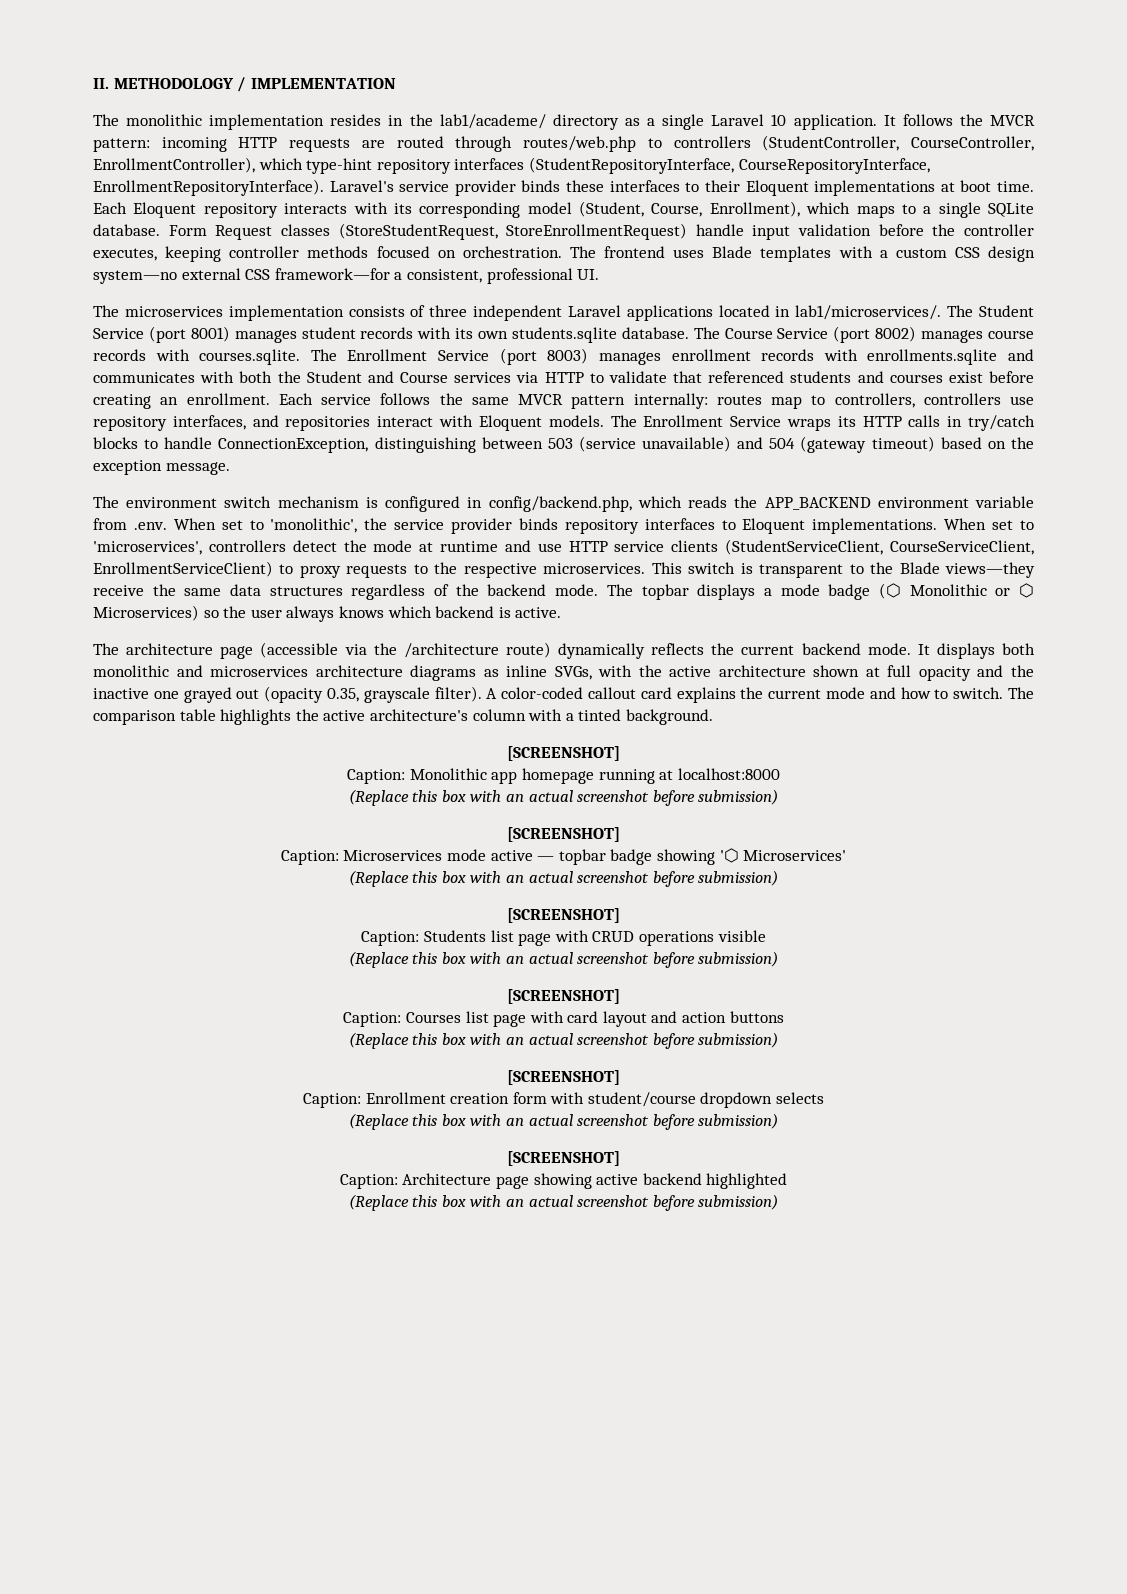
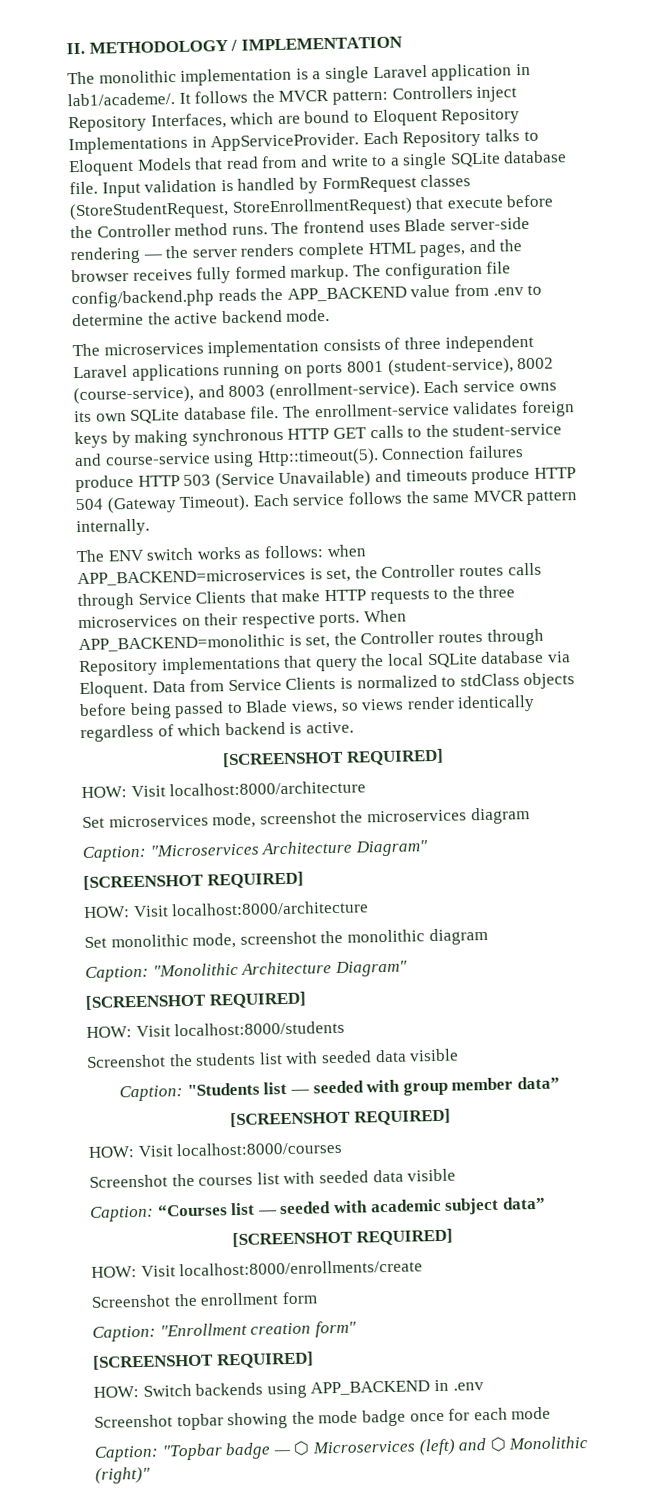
[330,114,877,130] resides in the lab1/academe/ directory as a single Laravel 10 application. -> [295,63,531,84] [67,92,175,107] is a single Laravel application in lab1/academe/.
[161,135,1034,152] [93,157,930,174] [93,179,1034,196] [93,201,1034,218] [93,223,1034,240] [93,246,1035,262] [93,268,600,284] incoming HTTP requests are routed through routes/web.php to controllers (StudentController, CourseController, EnrollmentController), which type-hint repository interfaces (StudentRepositoryInterface, CourseRepositoryInterface, EnrollmentRepositoryInterface). Laravel's service provider binds these interfaces to their Eloquent implementations at boot time. Each Eloquent repository interacts with its corresponding model (Student, Course, Enrollment), which maps to a single SQLite database. Form Request classes (StoreStudentRequest, StoreEnrollmentRequest) handle input validation before the controller executes, keeping controller methods focused on orchestration. The frontend uses Blade templates with a custom CSS design system—no external CSS framework—for a consistent, professional UI. -> [391,86,518,102] [68,108,521,133] [68,129,539,155] [68,150,568,177] [69,174,472,198] [69,194,555,221] [70,216,530,239] [70,239,523,265] [71,261,512,284] [71,283,543,309] [72,308,331,327] Controllers inject Repository Interfaces, which are bound to Eloquent Repository Implementations in AppServiceProvider. Each Repository talks to Eloquent Models that read from and write to a single SQLite database file. Input validation is handled by FormRequest classes (StoreStudentRequest, StoreEnrollmentRequest) that execute before the Controller method runs. The frontend uses Blade server-side rendering — the server renders complete HTML pages, and the browser receives fully formed markup. The configuration file config/backend.php reads the APP_BACKEND value from .env to determine the active backend mode.
[718,305,1034,320] [93,326,1034,343] [93,348,1034,365] [93,371,1034,383] [93,393,270,409] located in lab1/microservices/. The Student Service (port 8001) manages student records with its own students.sqlite database. The Course Service (port 8002) manages course records with courses.sqlite. The Enrollment Service (port 8003) manages enrollment records with enrollments.sqlite and communicates with both the Student and Course services via HTTP to validate that referenced students and courses exist before creating an enrollment. -> [223,357,555,380] [73,380,557,405] [74,400,575,425] [74,422,563,449] [74,445,524,468] [75,466,576,493] [75,494,251,514] running on ports 8001 (student-service), 8002 (course-service), and 8003 (enrollment-service). Each service owns its own SQLite database file. The enrollment-service validates foreign keys by making synchronous HTTP GET calls to the student-service and course-service using Http::timeout(5). Connection failures produce HTTP 503 (Service Unavailable) and timeouts produce HTTP 504 (Gateway Timeout).
[633,393,1034,409] [93,415,1035,431] [93,436,1034,453] [93,460,230,475] [93,496,1034,512] [93,518,1034,534] [93,539,1034,555] [93,561,1035,578] [93,583,1035,600] [93,605,562,622] [93,642,1035,659] [93,665,1034,681] [93,686,1034,703] [93,709,713,725] [507,746,620,761] [347,768,780,784] [348,789,779,806] [507,827,620,842] [280,848,847,865] [348,870,779,887] [507,908,620,923] [361,930,766,946] [348,951,779,968] [507,989,620,1004] [343,1011,784,1027] [348,1032,779,1049] [507,1070,620,1085] [302,1092,825,1108] [348,1113,779,1130] [507,1151,620,1166] [339,1173,788,1189] [348,1194,779,1211] internally: routes map to controllers, controllers use repository interfaces, and repositories interact with Eloquent models. The Enrollment Service wraps its HTTP calls in try/catch blocks to handle ConnectionException, distinguishing between 503 (service unavailable) and 504 (gateway timeout) based on the exception message. // The environment switch mechanism is configured in config/backend.php, which reads the APP_BACKEND environment variable from .env. When set to 'monolithic', the service provider binds repository interfaces to Eloquent implementations. When set to 'microservices', controllers detect the mode at runtime and use HTTP service clients (StudentServiceClient, CourseServiceClient, EnrollmentServiceClient) to proxy requests to the respective microservices. This switch is transparent to the Blade views—they receive the same data structures regardless of the backend mode. The topbar displays a mode badge (⬡ Monolithic or ⬡ Microservices) so the user always knows which backend is active. // The architecture page (accessible via the /architecture route) dynamically reflects the current backend mode. It displays both monolithic and microservices architecture diagrams as inline SVGs, with the active architecture shown at full opacity and the inactive one grayed out (opacity 0.35, grayscale filter). A color-coded callout card explains the current mode and how to switch. The comparison table highlights the active architecture's column with a tinted background. // [SCREENSHOT] // Caption: Monolithic app homepage running at localhost:8000 // (Replace this box with an actual screenshot before submission) // [SCREENSHOT] // Caption: Microservices mode active — topbar badge showing '⬡ Microservices' // (Replace this box with an actual screenshot before submission) // [SCREENSHOT] // Caption: Students list page with CRUD operations visible // (Replace this box with an actual screenshot before submission) // [SCREENSHOT] // Caption: Courses list page with card layout and action buttons // (Replace this box with an actual screenshot before submission) // [SCREENSHOT] // Caption: Enrollment creation form with student/course dropdown selects // (Replace this box with an actual screenshot before submission) // [SCREENSHOT] // Caption: Architecture page showing active backend highlighted // (Replace this box with an actual screenshot before submission) -> [76,518,150,537] [76,544,367,563] [77,562,542,587] [77,585,516,611] [78,609,407,629] [78,628,544,653] [79,650,571,677] [79,672,576,699] [79,694,536,720] [80,721,354,743] [222,748,444,768] [81,780,367,799] [82,807,530,829] [82,840,429,863] [83,871,304,891] [83,900,370,919] [84,927,488,949] [85,960,408,983] [85,991,307,1011] [86,1020,346,1039] [86,1048,460,1068] [119,1076,560,1102] [230,1108,451,1128] [88,1140,343,1158] [89,1168,457,1188] [90,1196,546,1222] [232,1228,453,1248] [91,1259,424,1278] [91,1291,317,1308] [92,1320,357,1342] [93,1351,314,1370] [93,1379,484,1399] [94,1406,552,1431] [94,1436,589,1462] [95,1466,151,1484] internally. // The ENV switch works as follows: when APP_BACKEND=microservices is set, the Controller routes calls through Service Clients that make HTTP requests to the three microservices on their respective ports. When APP_BACKEND=monolithic is set, the Controller routes through Repository implementations that query the local SQLite database via Eloquent. Data from Service Clients is normalized to stdClass objects before being passed to Blade views, so views render identically regardless of which backend is active. // [SCREENSHOT REQUIRED] // HOW: Visit localhost:8000/architecture // Set microservices mode, screenshot the microservices diagram // Caption: "Microservices Architecture Diagram" // [SCREENSHOT REQUIRED] // HOW: Visit localhost:8000/architecture // Set monolithic mode, screenshot the monolithic diagram // Caption: "Monolithic Architecture Diagram" // [SCREENSHOT REQUIRED] // HOW: Visit localhost:8000/students // Screenshot the students list with seeded data visible // Caption: "Students list — seeded with group member data” // [SCREENSHOT REQUIRED] // HOW: Visit localhost:8000/courses // Screenshot the courses list with seeded data visible // Caption: “Courses list — seeded with academic subject data” // [SCREENSHOT REQUIRED] // HOW: Visit localhost:8000/enrollments/create // Screenshot the enrollment form // Caption: "Enrollment creation form" // [SCREENSHOT REQUIRED] // HOW: Switch backends using APP_BACKEND in .env // Screenshot topbar showing the mode badge once for each mode // Caption: "Topbar badge — ⬡ Microservices (left) and ⬡ Monolithic (right)"

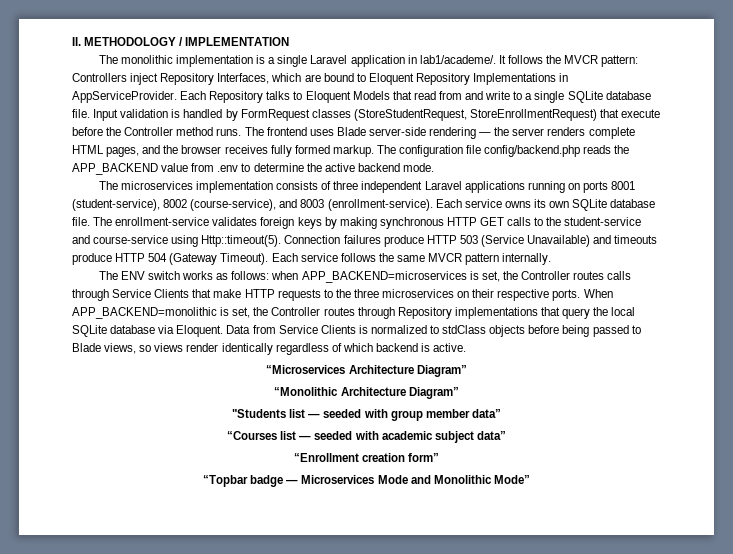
[222,748,444,768] [81,780,367,799] [82,807,530,829] [82,840,429,863] [83,871,304,891] [83,900,370,919] [84,927,488,949] [85,960,408,983] [85,991,307,1011] [86,1020,346,1039] [86,1048,460,1068] [119,1085,184,1102] [SCREENSHOT REQUIRED] // HOW: Visit localhost:8000/architecture // Set microservices mode, screenshot the microservices diagram // Caption: "Microservices Architecture Diagram" // [SCREENSHOT REQUIRED] // HOW: Visit localhost:8000/architecture // Set monolithic mode, screenshot the monolithic diagram // Caption: "Monolithic Architecture Diagram" // [SCREENSHOT REQUIRED] // HOW: Visit localhost:8000/students // Screenshot the students list with seeded data visible // Caption: -> [266,365,467,377] [274,387,459,399] “Microservices Architecture Diagram” // “Monolithic Architecture Diagram” //
[230,1108,451,1128] [88,1140,343,1158] [89,1168,457,1188] [90,1205,154,1222] [SCREENSHOT REQUIRED] // HOW: Visit localhost:8000/courses // Screenshot the courses list with seeded data visible // Caption: -> (501, 413) none
[232,1228,453,1248] [91,1259,424,1278] [91,1291,317,1308] [92,1320,357,1342] [93,1351,314,1370] [93,1379,484,1399] [94,1406,552,1431] [94,1436,589,1462] [95,1466,151,1484] [SCREENSHOT REQUIRED] // HOW: Visit localhost:8000/enrollments/create // Screenshot the enrollment form // Caption: "Enrollment creation form" // [SCREENSHOT REQUIRED] // HOW: Switch backends using APP_BACKEND in .env // Screenshot topbar showing the mode badge once for each mode // Caption: "Topbar badge — ⬡ Microservices (left) and ⬡ Monolithic (right)" -> [293,453,440,462] [203,475,530,487] “Enrollment creation form” // “Topbar badge — Microservices Mode and Monolithic Mode”

